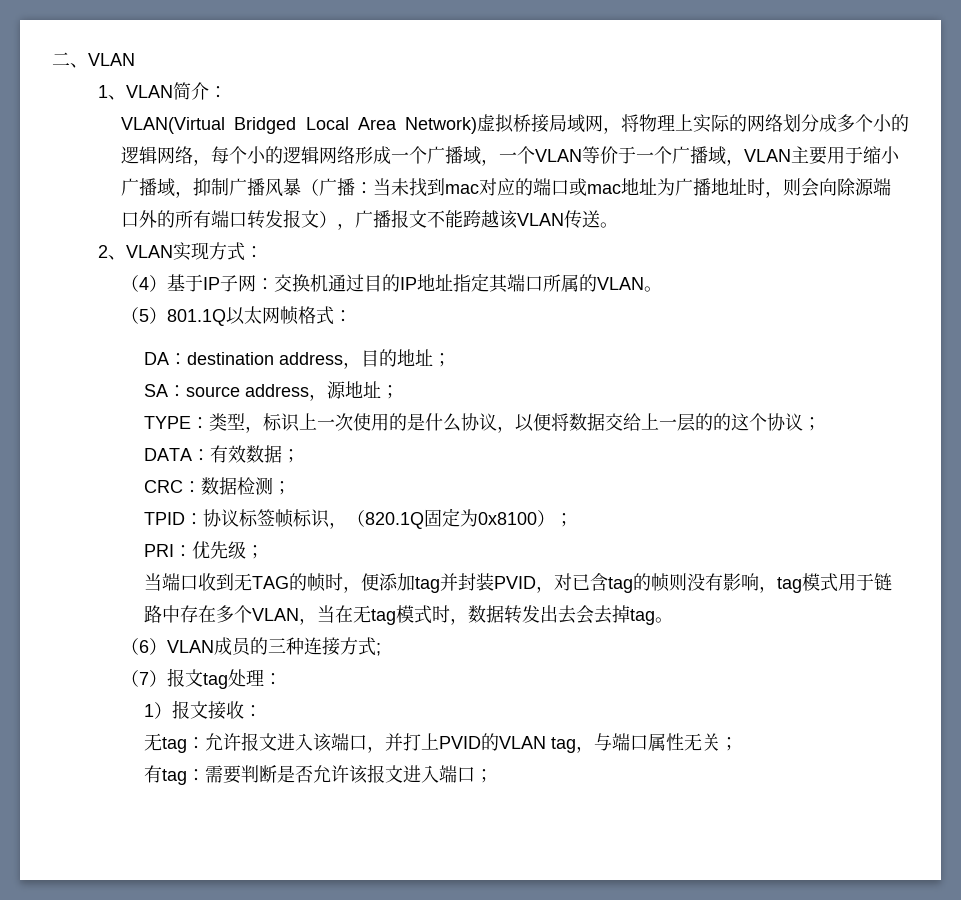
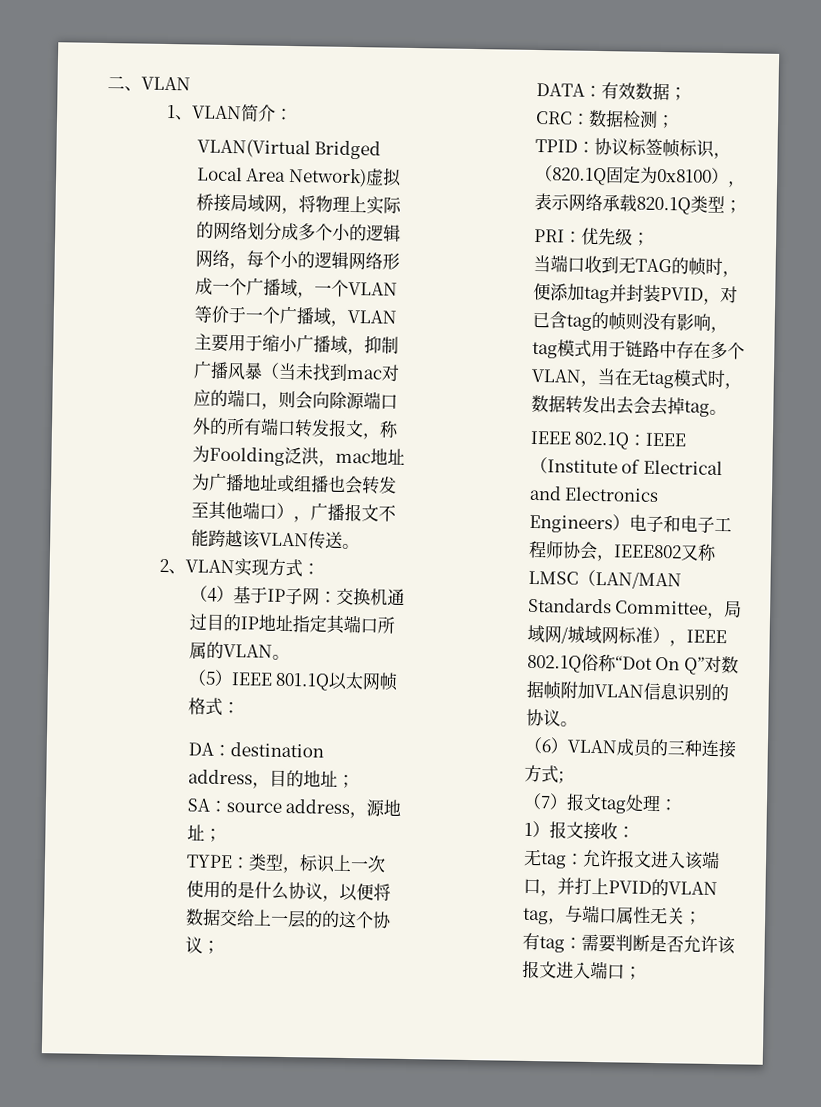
[319,178,374,196] 广播： -> (280, 370) none
[569,178,766,196] 或mac地址为广播地址时 -> (262, 400) none
(320, 219) none -> [361,420,399,440] [191,445,405,467] [190,472,397,495] [190,500,277,521] ，称为Foolding泛洪，mac地址为广播地址或组播也会转发至其他端口
(168, 315) none -> [230,672,273,686] IEEE
(556, 518) none -> [726,181,746,188] [533,192,725,215] ，表示网络承载820.1Q类型
(674, 620) none -> [529,430,687,450] [529,456,723,476] [528,485,660,503] [528,514,732,534] [527,540,717,562] [527,569,682,590] [527,597,743,620] [526,624,727,647] [526,653,739,675] [525,680,729,702] [525,708,578,727] // IEEE 802.1Q：IEEE（Institute of Electrical and Electronics Engineers）电子和电子工程师协会，IEEE802又称LMSC（LAN/MAN Standards Committee，局域网/城域网标准），IEEE 802.1Q俗称“Dot On Q”对数据帧附加VLAN信息识别的协议。

